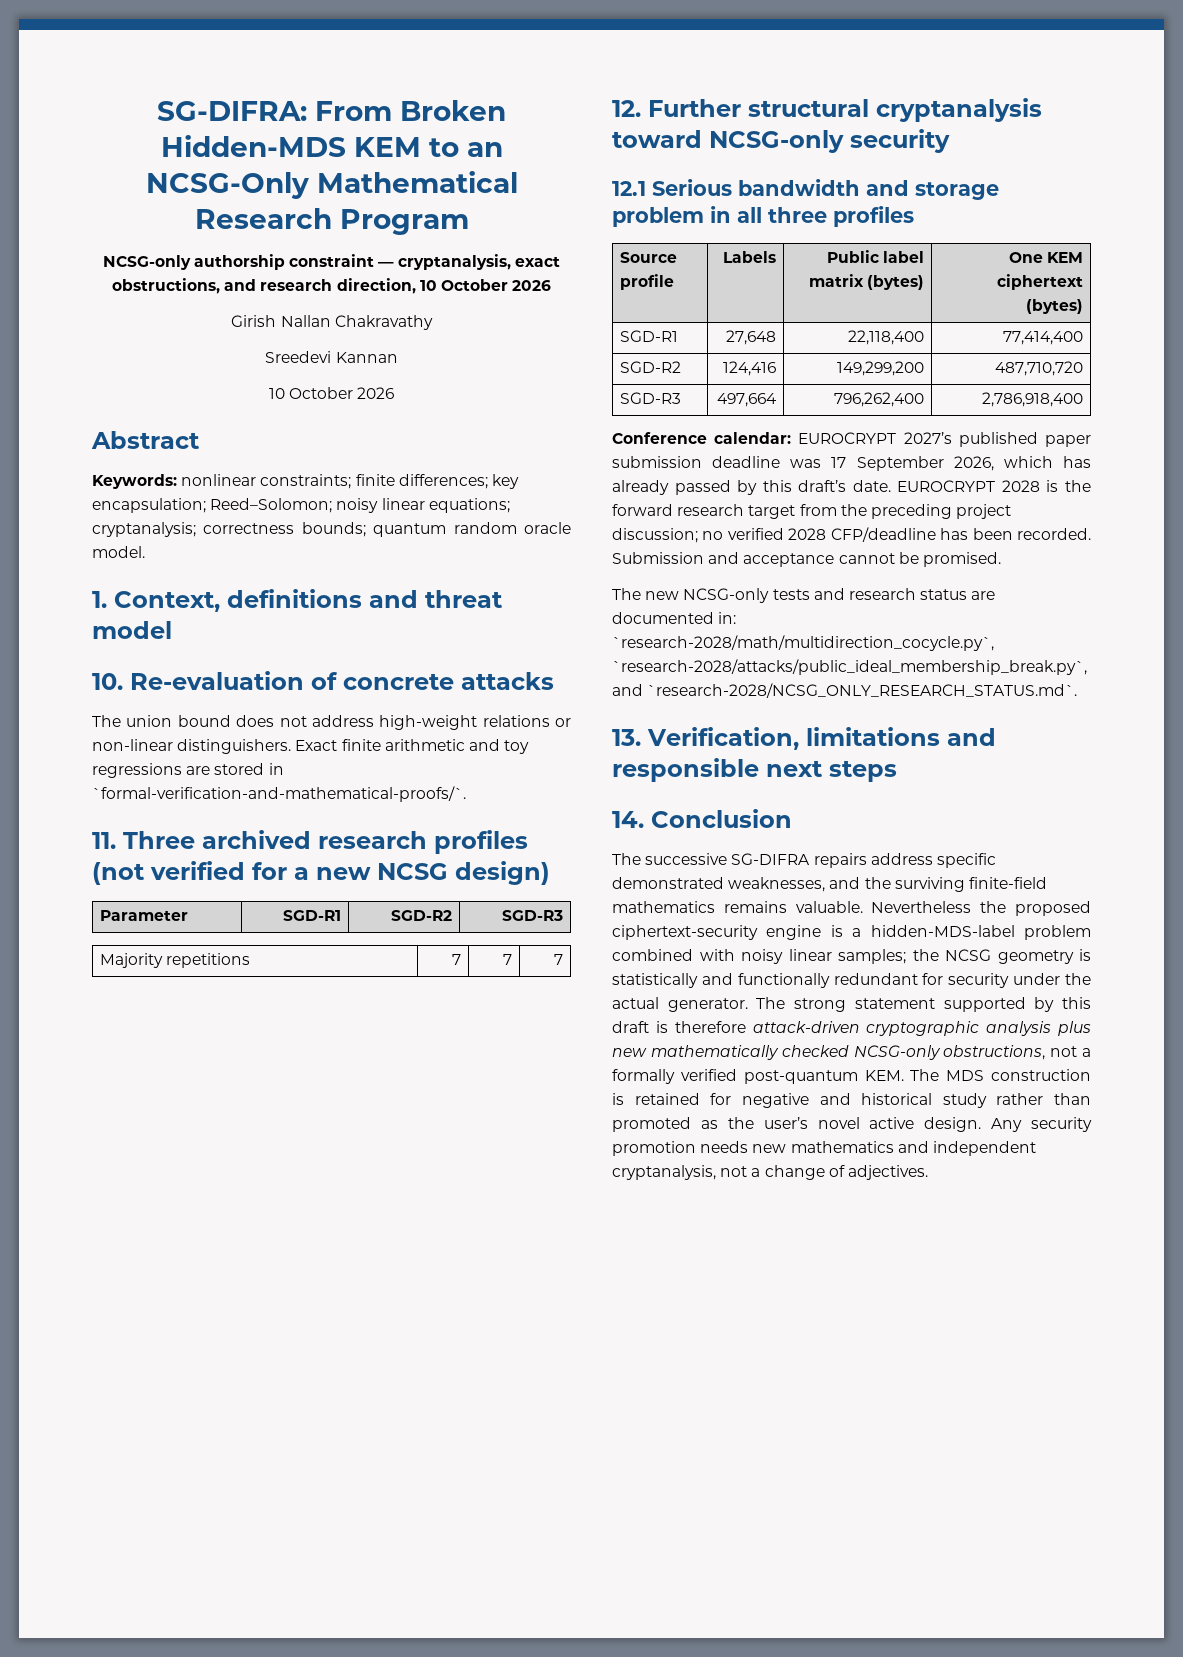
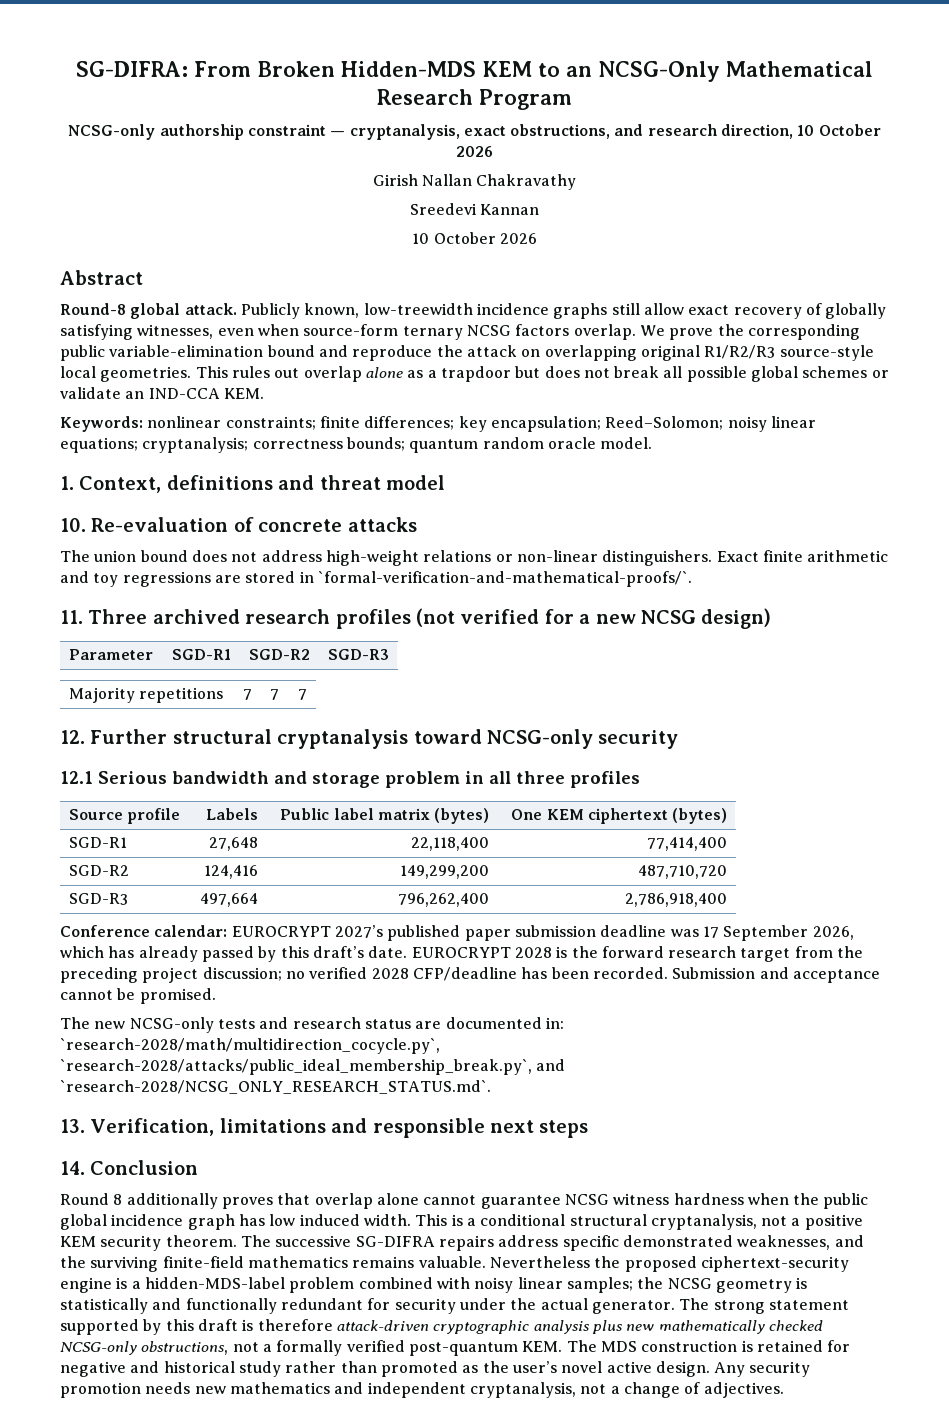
(200, 440) none -> [60,303,887,319] [60,324,860,340] [60,345,874,361] [60,366,889,382] [60,387,264,399] // Round-8 global attack. Publicly known, low-treewidth incidence graphs still allow exact recovery of globally satisfying witnesses, even when source-form ternary NCSG factors overlap. We prove the corresponding public variable-elimination bound and reproduce the attack on overlapping original R1/R2/R3 source-style local geometries. This rules out overlap alone as a trapdoor but does not break all possible global schemes or validate an IND-CCA KEM.
(792, 818) none -> [60,1193,869,1209] [60,1214,863,1230] [60,1235,237,1251] Round 8 additionally proves that overlap alone cannot guarantee NCSG witness hardness when the public global incidence graph has low induced width. This is a conditional structural cryptanalysis, not a positive KEM security theorem.

